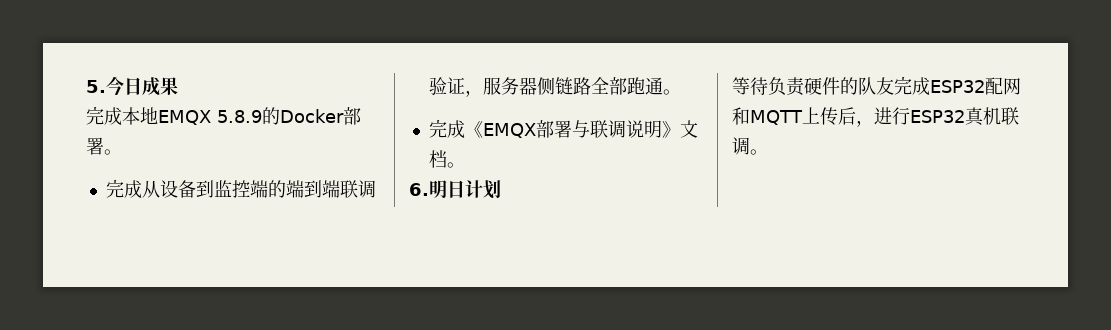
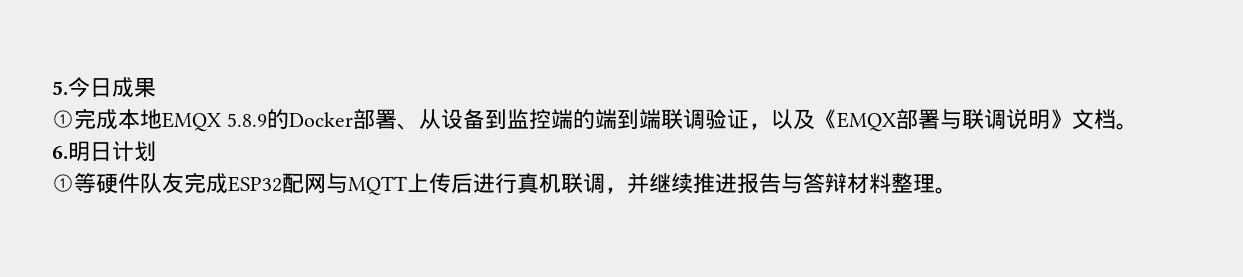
(178, 86) none -> [52,110,74,128] ①
[104,149,122,155] [105,179,142,198] 。 // 完成 -> [396,123,419,130] 、
[482,77,681,95] [428,119,465,138] 服务器侧链路全部跑通。 // 完成 -> [770,109,815,130] 以及
[732,77,858,96] 等待负责硬件的 -> [52,173,140,194] ①等硬件
[732,107,750,125] 和 -> [326,173,348,193] 与
[856,107,1019,127] [732,137,750,155] ，进行ESP32真机联调 -> [473,173,935,194] 进行真机联调，并继续推进报告与答辩材料整理

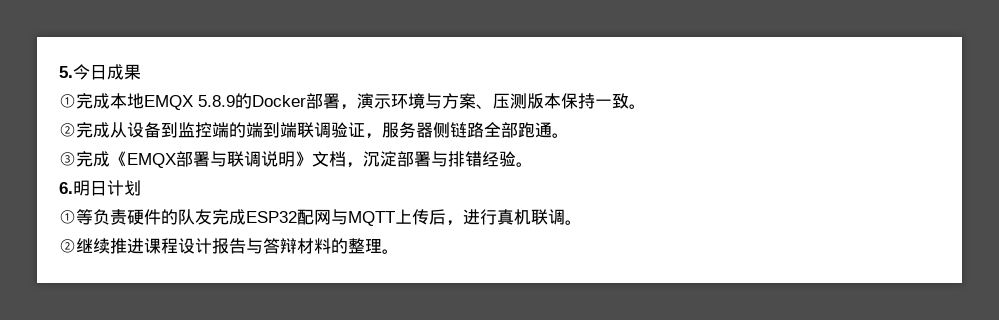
[396,123,419,130] 、 -> [340,93,646,110] [59,122,110,138] ，演示环境与方案、压测版本保持一致。 // ②完成
[770,109,815,130] 以及 -> [382,122,569,138] [59,151,110,167] 服务器侧链路全部跑通。 // ③完成
(1116, 119) none -> [346,151,516,168] ，沉淀部署与排错经验
[96,173,140,194] 硬件 -> [93,209,178,225] 负责硬件的
(473, 183) none -> [446,220,463,226] ，
[605,173,649,194] ，并 -> [565,220,582,225] [59,239,76,253] 。 // ②
(737, 183) none -> [144,238,212,254] 课程设计
(891, 183) none -> [331,238,348,254] 的

